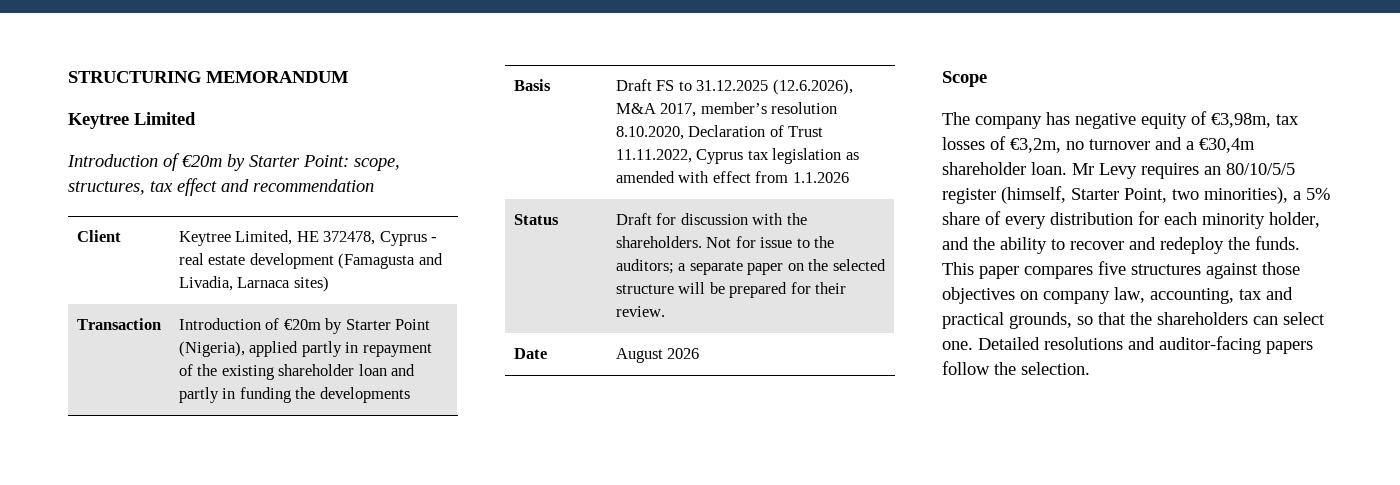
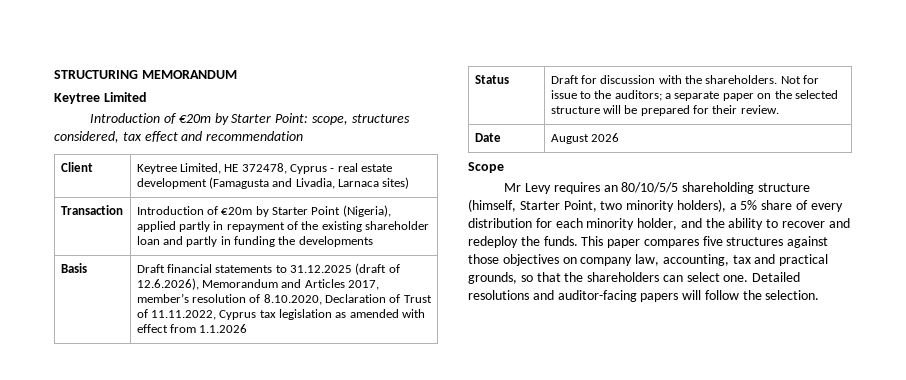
[68,181,145,195] structures, -> [351,114,410,123] [54,131,119,143] structures considered,
[656,79,853,95] [615,103,656,114] FS to 31.12.2025 (12.6.2026), M&A -> [166,263,400,275] [136,278,345,290] financial statements to 31.12.2025 (draft of 12.6.2026), Memorandum and Articles
(838, 108) none -> [249,294,261,303] of
(824, 131) none -> [136,309,148,318] of
[942,111,1299,129] [942,136,1255,153] [942,162,1067,175] The company has negative equity of €3,98m, tax losses of €3,2m, no turnover and a €30,4m shareholder loan. -> (504, 167) none
[942,188,996,204] register -> [682,182,810,194] shareholding structure
[1204,187,1288,204] minorities), -> [626,199,726,212] minority holders),
(1313, 347) none -> [682,290,702,300] will

